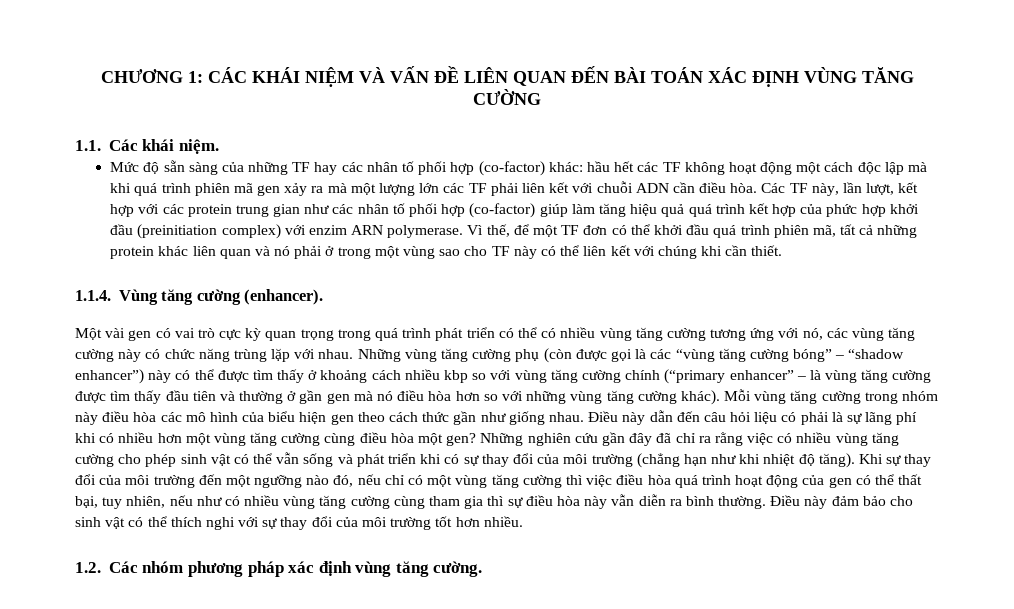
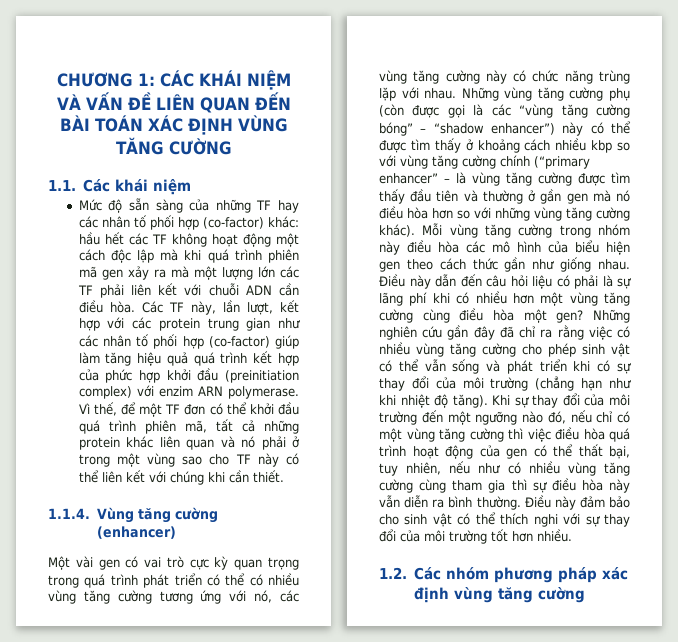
[178,139,219,154] niệm. -> [152,179,191,195] niệm
[244,289,324,305] (enhancer). -> [96,526,176,539] (enhancer)
[433,561,483,577] cường. -> [537,587,585,603] cường

